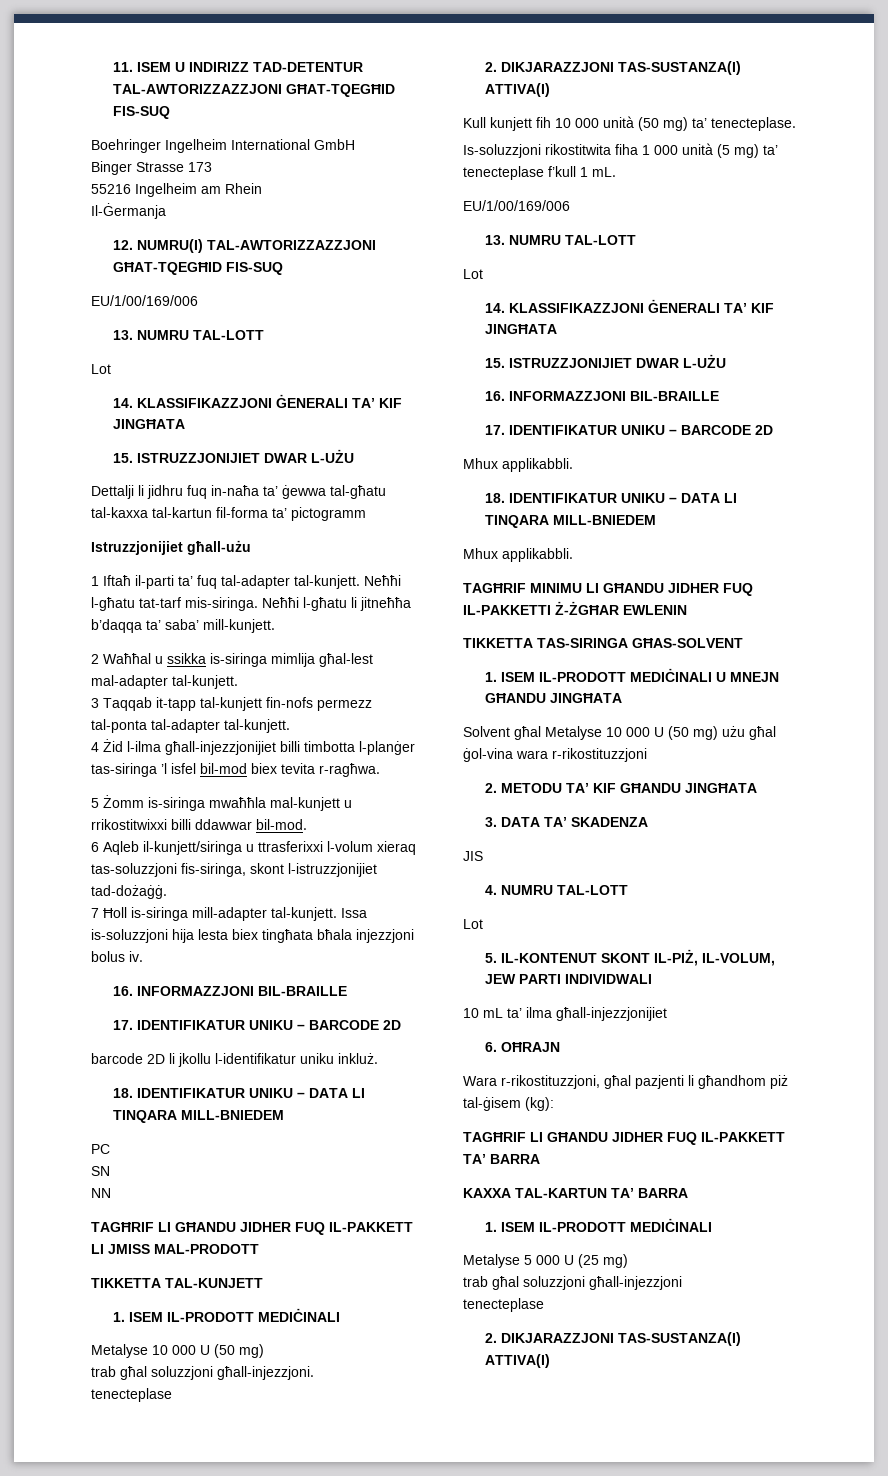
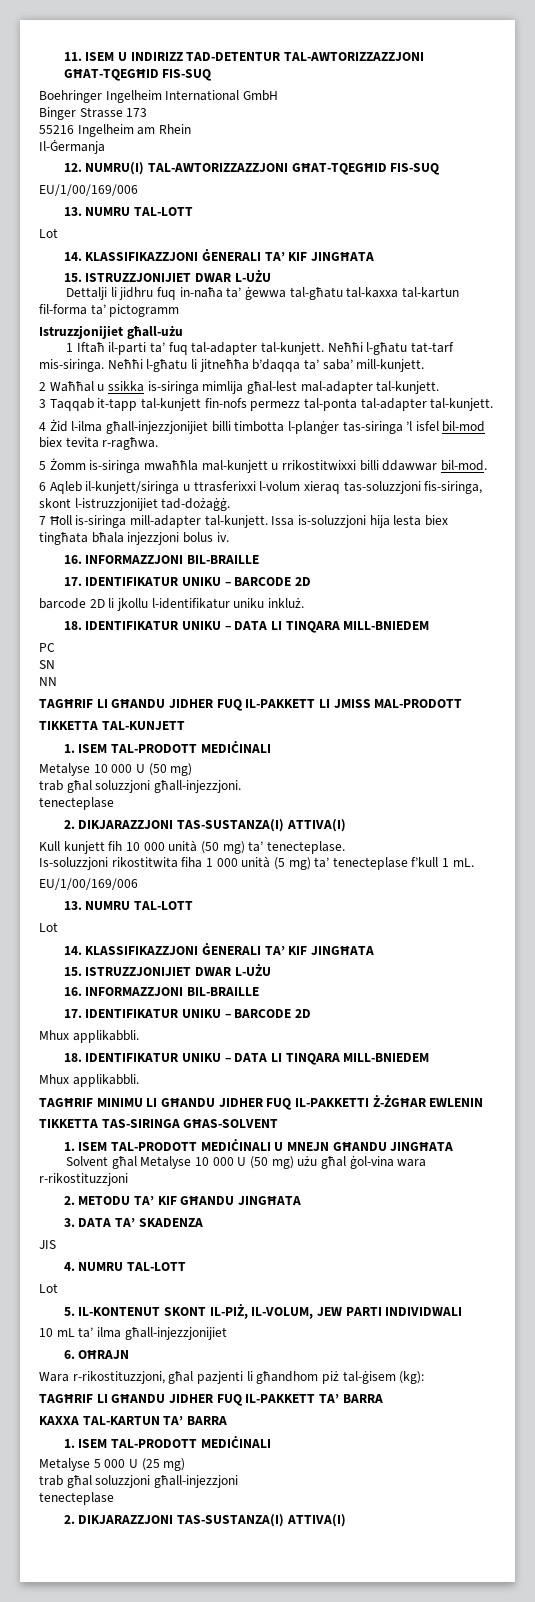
[167,1312,255,1322] IL-PRODOTT -> [111,744,198,753] TAL-PRODOTT
[539,672,627,682] IL-PRODOTT -> [111,1142,198,1151] TAL-PRODOTT
[539,1222,627,1232] IL-PRODOTT -> [111,1439,198,1448] TAL-PRODOTT

